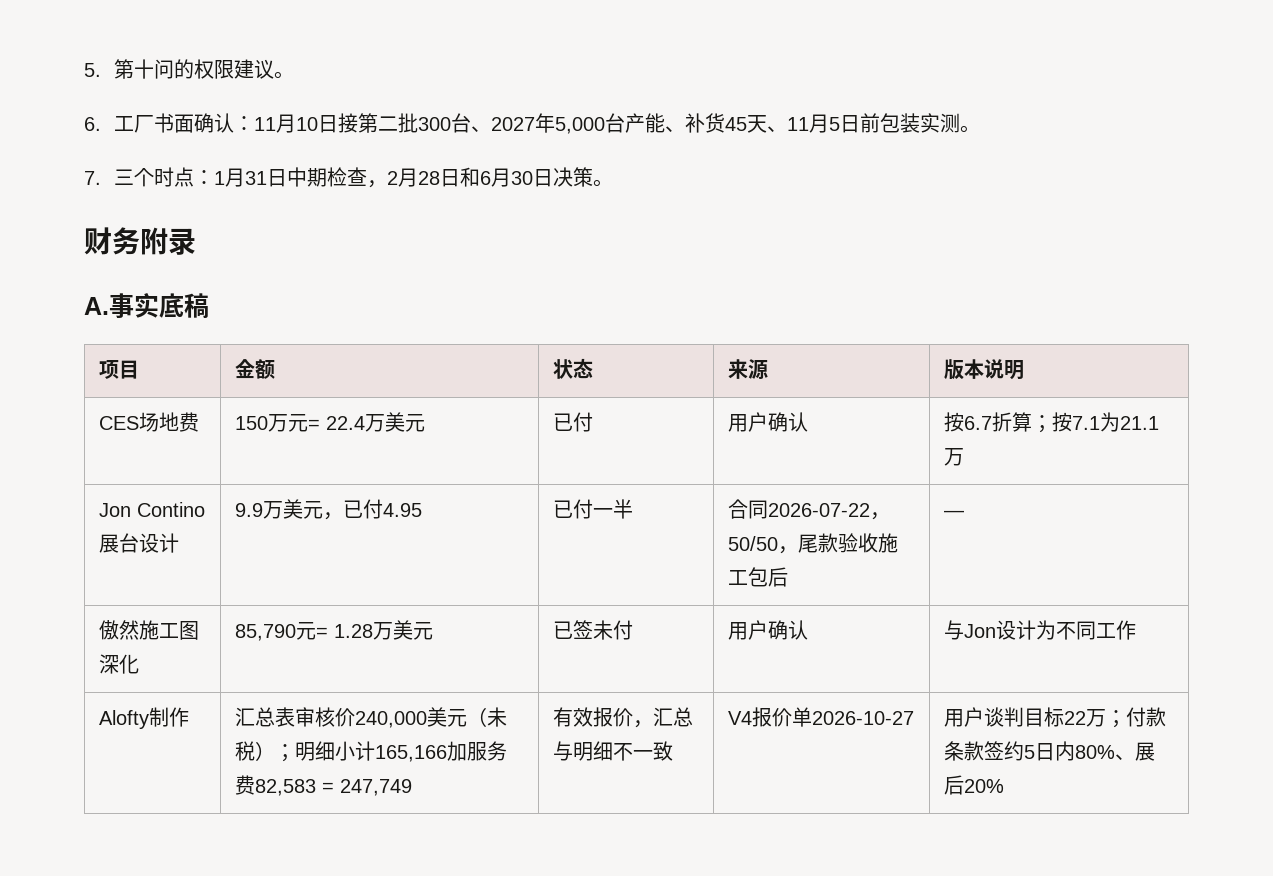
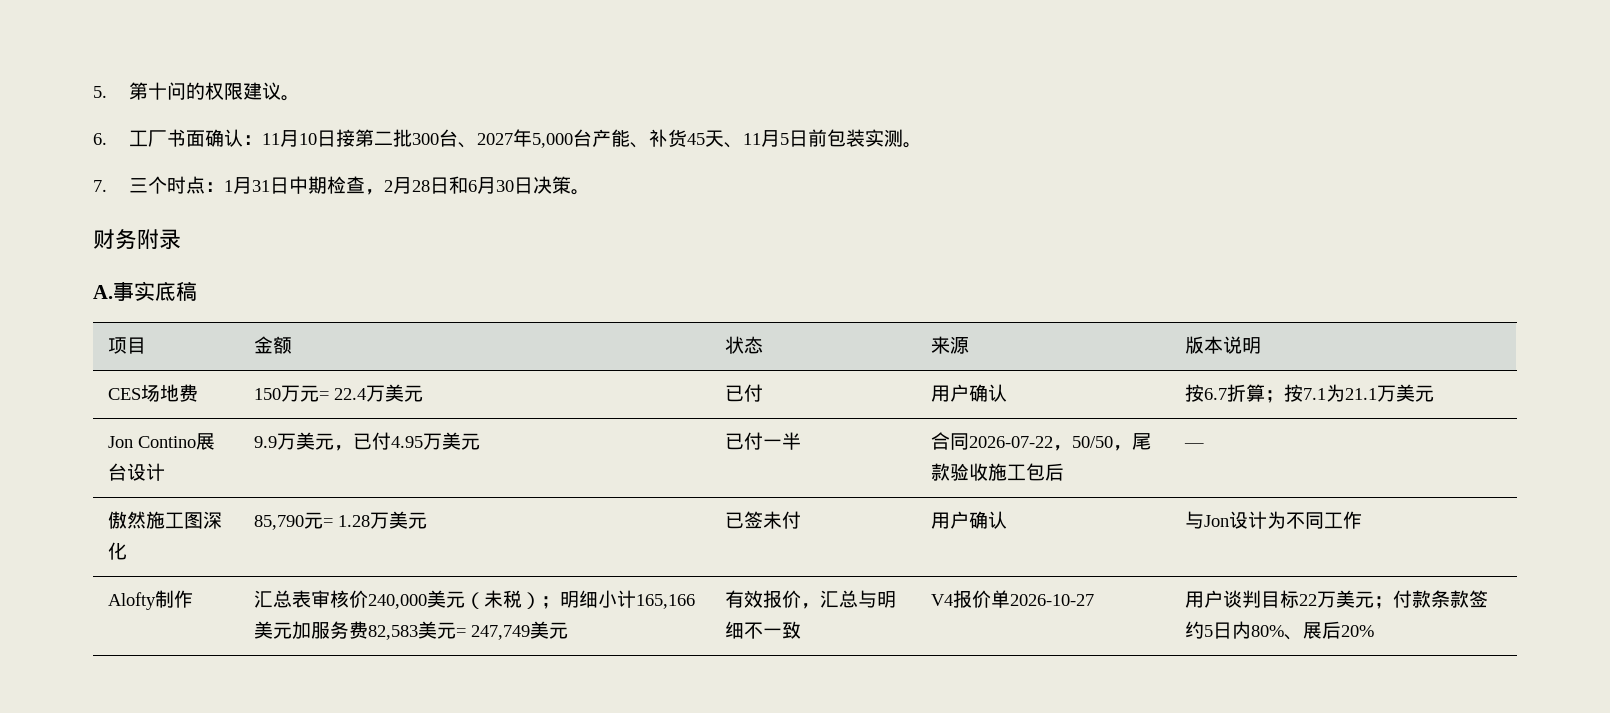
(965, 457) none -> [1395,384,1434,402] 美元
(423, 510) none -> [422,432,480,450] 万美元
(448, 753) none -> [253,621,292,639] 美元
(317, 787) none -> [417,621,456,639] 美元
(413, 787) none -> [529,621,568,639] 美元
(1107, 718) none -> [1335,590,1374,608] 美元

